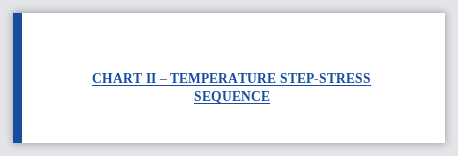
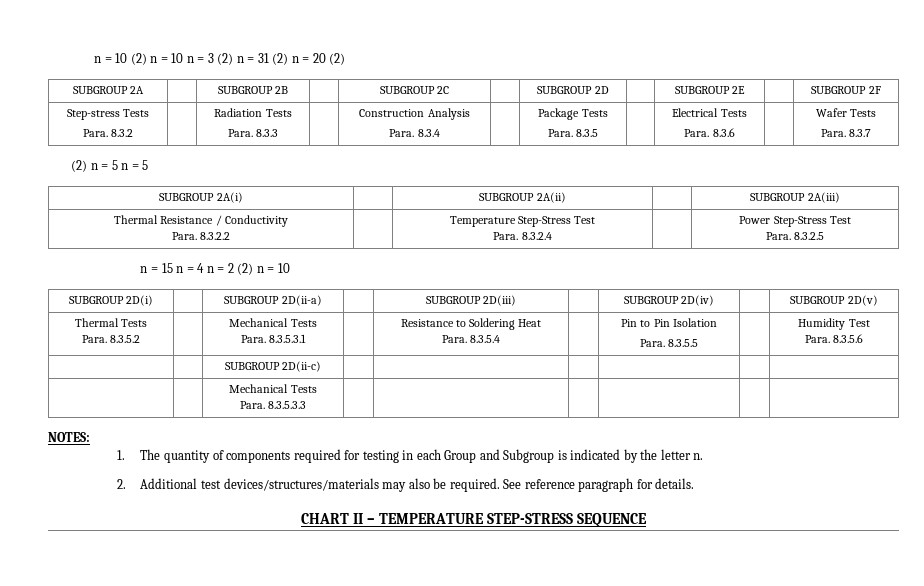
(92, 78) none -> [94,53,346,65] [72,86,145,94] [217,86,289,94] [379,86,450,94] [537,86,609,94] [674,86,746,94] [811,86,881,94] [66,109,150,120] [82,129,134,137] [214,108,292,117] [227,129,279,137] [359,108,470,120] [389,129,440,137] [538,108,608,120] [547,129,599,137] [672,108,747,117] [684,128,735,137] [815,108,877,117] [820,129,872,137] [71,160,149,172] [159,192,243,203] [479,192,566,203] [750,192,840,203] [114,215,288,227] [171,232,231,240] [449,216,596,227] [493,232,552,240] [739,216,851,227] [765,232,825,240] [140,263,290,275] [68,295,154,306] [224,295,322,306] [425,295,517,306] [623,295,715,306] [790,295,878,306] [74,318,148,327] [81,335,141,343] [229,318,317,327] [240,334,307,343] [400,318,542,330] [441,335,501,343] [621,318,717,327] [639,339,699,347] [798,318,870,330] [804,334,864,343] [224,361,322,372] [229,384,317,393] [239,401,307,409] [48,432,90,442] [117,449,704,463] [117,478,695,492] n = 10 (2) n = 10 n = 3 (2) n = 31 (2) n = 20 (2) // SUBGROUP 2A | | SUBGROUP 2B | | SUBGROUP 2C | | SUBGROUP 2D | | SUBGROUP 2E | | SUBGROUP 2F // Step-stress Tests // Para. 8.3.2 | | Radiation Tests // Para. 8.3.3 | | Construction Analysis // Para. 8.3.4 | | Package Tests // Para. 8.3.5 | | Electrical Tests // Para. 8.3.6 | | Wafer Tests // Para. 8.3.7 // (2) n = 5 n = 5 // SUBGROUP 2A(i) | | SUBGROUP 2A(ii) | | SUBGROUP 2A(iii) // Thermal Resistance / Conductivity // Para. 8.3.2.2 | | Temperature Step-Stress Test // Para. 8.3.2.4 | | Power Step-Stress Test // Para. 8.3.2.5 // n = 15 n = 4 n = 2 (2) n = 10 // SUBGROUP 2D(i) | | SUBGROUP 2D(ii-a) | | SUBGROUP 2D(iii) | | SUBGROUP 2D(iv) | | SUBGROUP 2D(v) // Thermal Tests // Para. 8.3.5.2 | | Mechanical Tests // Para. 8.3.5.3.1 | | Resistance to Soldering Heat // Para. 8.3.5.4 | | Pin to Pin Isolation // Para. 8.3.5.5 | | Humidity Test // Para. 8.3.5.6 // | | SUBGROUP 2D(ii-c) | | | | | | // | | Mechanical Tests // Para. 8.3.5.3.3 | | | | | | // NOTES: // 1. The quantity of components required for testing in each Group and Subgroup is indicated by the letter n. // 2. Additional test devices/structures/materials may also be required. See reference paragraph for details. //

